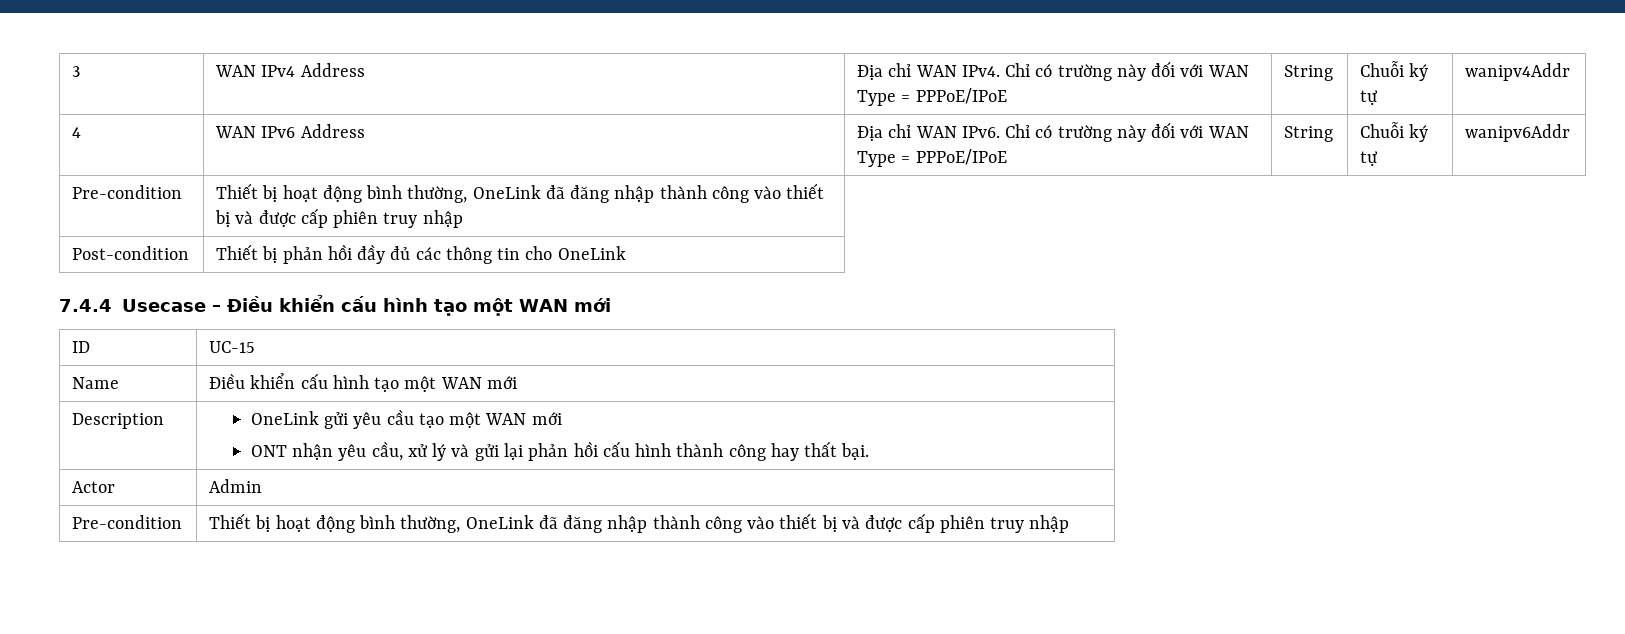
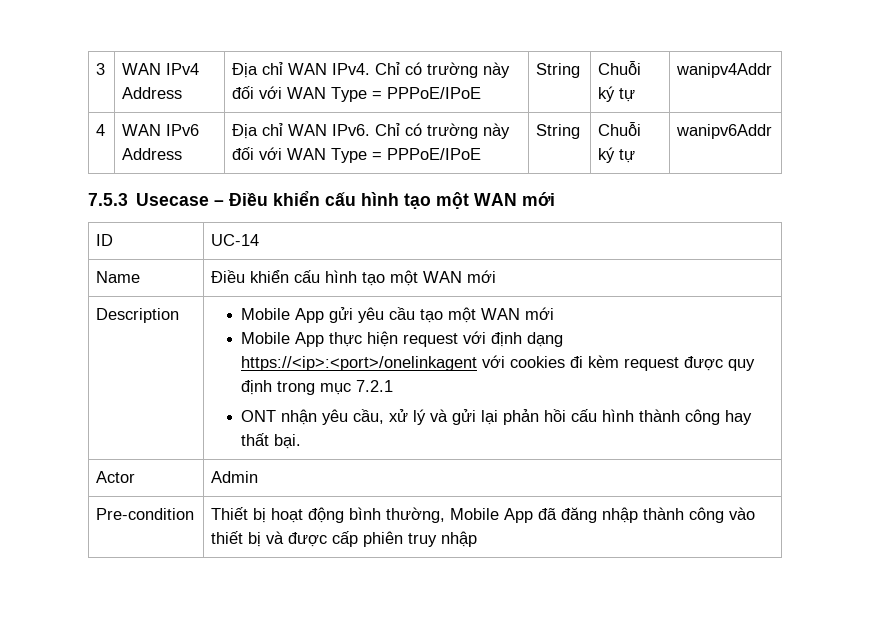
[72,185,183,199] [216,183,825,203] [215,208,463,228] [72,246,190,260] [216,244,626,264] [59,299,112,312] // Pre-condition | Thiết bị hoạt động bình thường, OneLink đã đăng nhập thành công vào thiết bị và được cấp phiên truy nhập // Post-condition | Thiết bị phản hồi đầy đủ các thông tin cho OneLink // 7.4.4 -> [88,193,128,206] // 7.5.3
[209,341,256,353] UC-15 -> [211,234,260,246] UC-14
[250,411,319,425] OneLink -> [241,308,325,323] Mobile App
(562, 418) none -> [241,331,564,347] [241,355,756,371] [241,380,394,395] // Mobile App thực hiện request với định dạng https://<ip>:<port>/onelinkagent với cookies đi kèm request được quy định trong mục 7.2.1
[465,515,534,529] OneLink -> [450,508,534,523] Mobile App

